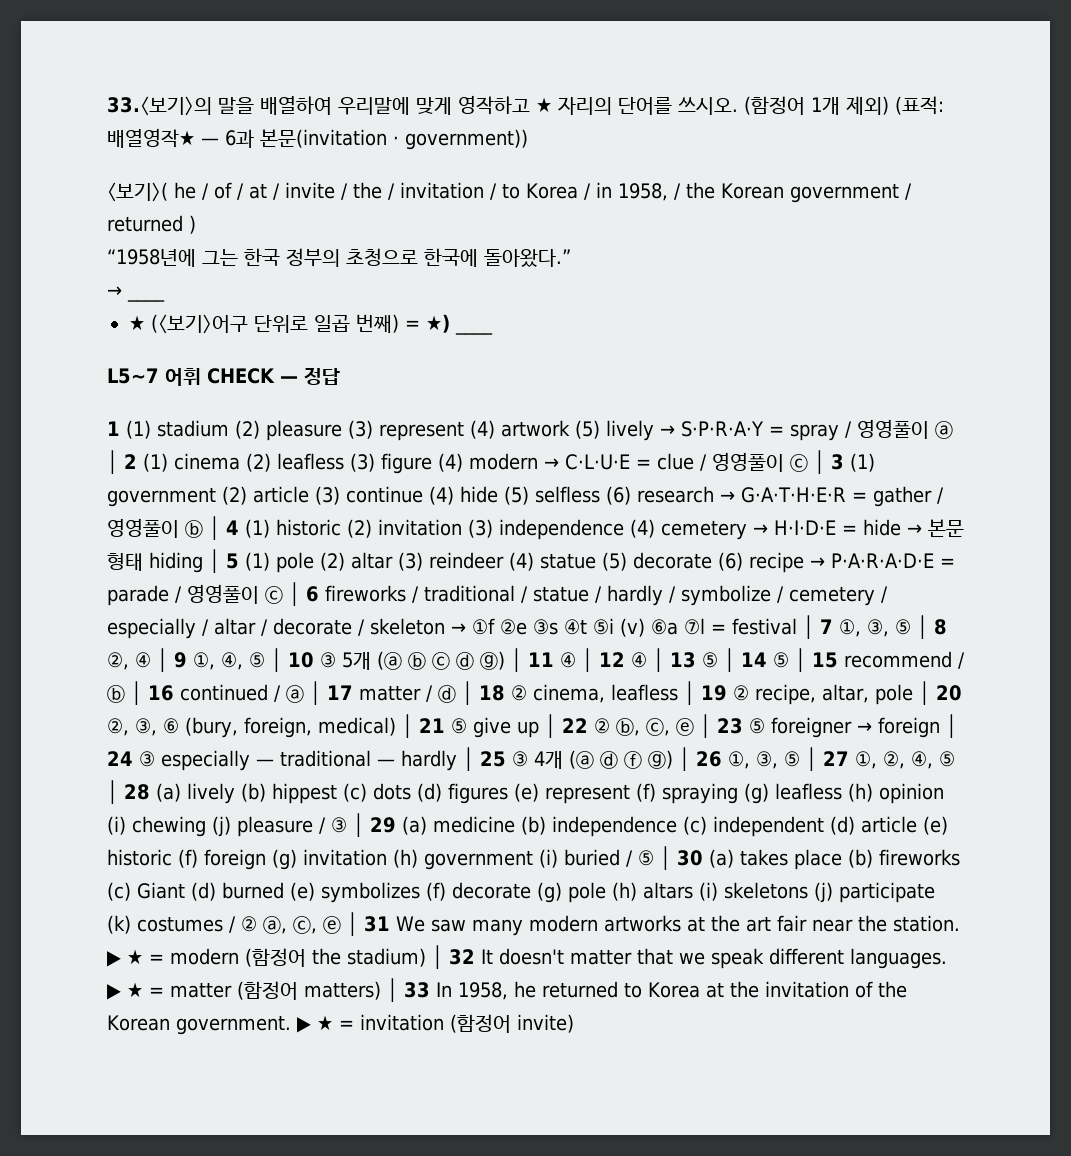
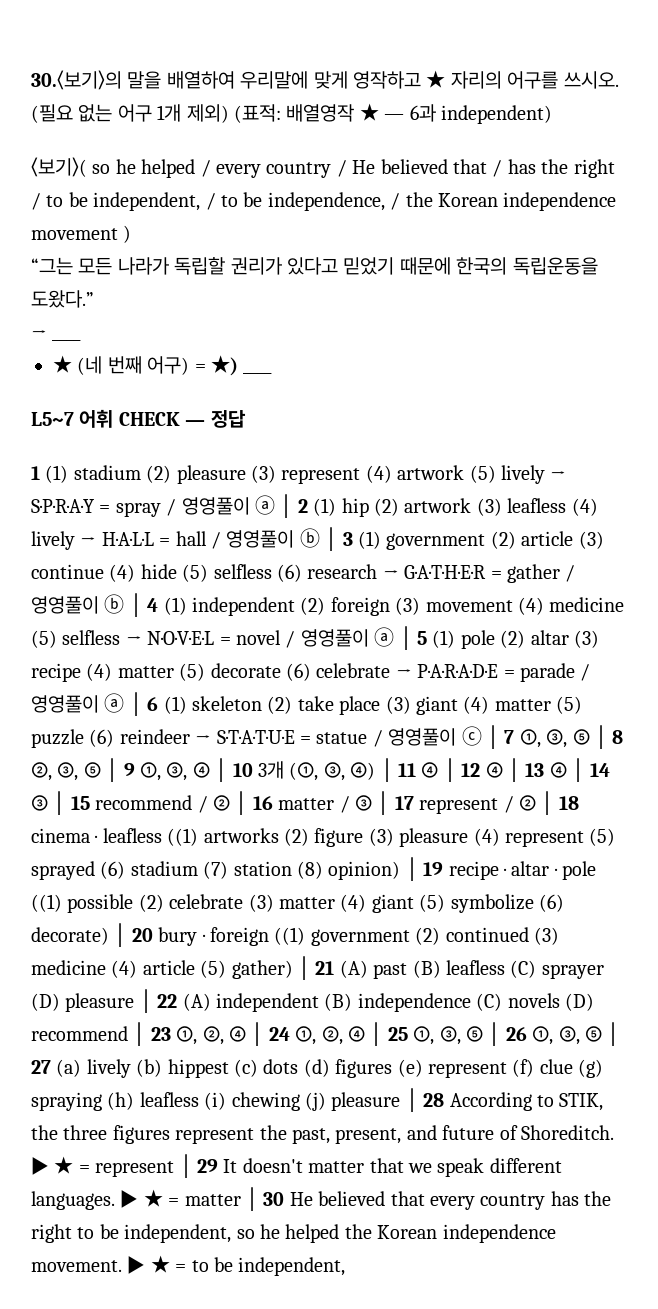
[107,97,140,113] 33. -> [31,73,57,87] 30.
[618,96,944,115] [107,128,528,150] [107,182,912,203] [107,215,196,234] [107,248,571,267] [107,286,122,297] [127,297,165,302] [129,314,399,334] 단어를 쓰시오. (함정어 1개 제외) (표적: 배열영작★ — 6과 본문(invitation · government)) // 〈보기〉( he / of / at / invite / the / invitation / to Korea / in 1958, / the Korean government / returned ) // “1958년에 그는 한국 정부의 초청으로 한국에 돌아왔다.” // → ____ // ★ (〈보기〉어구 단위로 일곱 번째) -> [507,71,619,89] [31,103,552,124] [31,157,615,178] [31,192,617,211] [31,225,132,243] [31,257,598,275] [31,290,94,308] [31,329,47,339] [52,339,82,341] [53,355,190,375] 어구를 쓰시오. (필요 없는 어구 1개 제외) (표적: 배열영작 ★ — 6과 independent) // 〈보기〉( so he helped / every country / He believed that / has the right / to be independent, / to be independence, / the Korean independence movement ) // “그는 모든 나라가 독립할 권리가 있다고 믿었기 때문에 한국의 독립운동을 도왔다.” // → ____ // ★ (네 번째 어구)
[174,452,808,474] cinema (2) leafless (3) figure (4) modern → C·L·U·E = clue / 영영풀이 ⓒ -> [341,498,598,517] [31,528,320,550] hip (2) artwork (3) leafless (4) lively → H·A·L·L = hall / 영영풀이 ⓑ
[276,519,964,540] [107,552,203,573] historic (2) invitation (3) independence (4) cemetery → H·I·D·E = hide → 본문 형태 hiding -> [192,597,625,616] [31,627,395,648] independent (2) foreign (3) movement (4) medicine (5) selfless → N·O·V·E·L = novel / 영영풀이 ⓐ
[429,552,596,571] reindeer (4) statue -> [31,663,174,682] recipe (4) matter
[749,552,804,573] recipe -> [316,663,391,678] celebrate
[265,586,283,604] ⓒ -> [104,693,125,713] ⓐ
[325,585,888,606] [107,618,797,639] fireworks / traditional / statue / hardly / symbolize / cemetery / especially / altar / decorate / skeleton → ①f ②e ③s ④t ⑤i (v) ⑥a ⑦l = festival -> [163,696,583,715] [31,726,482,748] (1) skeleton (2) take place (3) giant (4) matter (5) puzzle (6) reindeer → S·T·A·T·U·E = statue / 영영풀이 ⓒ
[135,652,151,668] ④ -> [57,762,101,781] ③, ⑤
[221,648,505,672] ④, ⑤ │ 10 ③ 5개 (ⓐ ⓑ ⓒ ⓓ ⓖ) -> [166,758,376,782] ③, ④ │ 10 3개 (①, ③, ④)
[702,652,718,668] ⑤ -> [549,762,567,778] ④
[773,652,789,668] ⑤ -> [31,795,48,811] ③
[107,685,125,703] ⓑ -> [213,795,230,811] ②
[180,681,962,705] [107,714,957,738] [107,747,673,771] continued / ⓐ │ 17 matter / ⓓ │ 18 ② cinema, leafless │ 19 ② recipe, altar, pole │ 20 ②, ③, ⑥ (bury, foreign, medical) │ 21 ⑤ give up │ 22 ② ⓑ, ⓒ, ⓔ │ 23 ⑤ foreigner → foreign │ 24 ③ especially — traditional — hardly │ 25 ③ 4개 (ⓐ ⓓ ⓕ ⓖ) -> [278,791,579,815] [31,828,616,847] [31,857,597,881] [31,894,564,913] [31,923,559,947] [31,956,604,980] [31,989,594,1013] [31,1022,483,1046] matter / ③ │ 17 represent / ② │ 18 cinema · leafless ((1) artworks (2) figure (3) pleasure (4) represent (5) sprayed (6) stadium (7) station (8) opinion) │ 19 recipe · altar · pole ((1) possible (2) celebrate (3) matter (4) giant (5) symbolize (6) decorate) │ 20 bury · foreign ((1) government (2) continued (3) medicine (4) article (5) gather) │ 21 (A) past (B) leafless (C) sprayer (D) pleasure │ 22 (A) independent (B) independence (C) novels (D) recommend │ 23 ①, ②, ④ │ 24 ①, ②, ④ │ 25 ①, ③, ⑤
[855,751,955,769] [107,780,150,804] ①, ②, ④, ⑤ │ 28 -> (51, 1067) none
[662,783,944,804] [107,813,948,837] [107,846,960,870] [107,882,935,903] [107,912,960,936] [107,945,475,969] spraying (g) leafless (h) opinion (i) chewing (j) pleasure / ③ │ 29 (a) medicine (b) independence (c) independent (d) article (e) historic (f) foreign (g) invitation (h) government (i) buried / ⑤ │ 30 (a) takes place (b) fireworks (c) Giant (d) burned (e) symbolizes (f) decorate (g) pole (h) altars (i) skeletons (j) participate (k) costumes / ② ⓐ, ⓒ, ⓔ │ 31 We saw many modern artworks at the art fair near the station. ▶ ★ = modern (함정어 the stadium) │ 32 -> [539,1059,604,1078] [31,1088,604,1112] [31,1125,614,1144] [31,1154,218,1178] clue (g) spraying (h) leafless (i) chewing (j) pleasure │ 28 According to STIK, the three figures represent the past, present, and future of Shoreditch. ▶ ★ = represent │ 29
[237,978,907,1002] [107,1014,574,1035] (함정어 matters) │ 33 In 1958, he returned to Korea at the invitation of the Korean government. ▶ ★ = invitation (함정어 invite) -> [246,1187,612,1211] [31,1224,556,1243] [31,1255,346,1276] │ 30 He believed that every country has the right to be independent, so he helped the Korean independence movement. ▶ ★ = to be independent,

